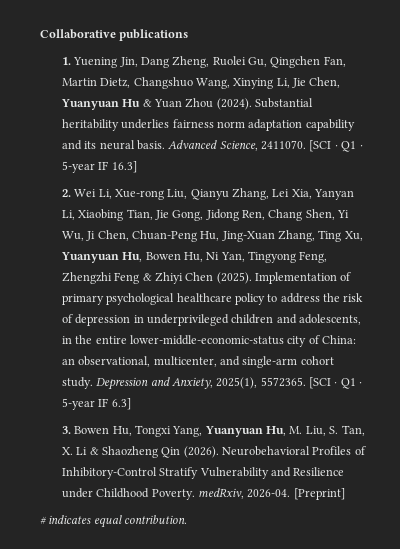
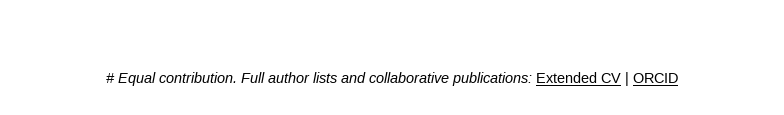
[40,29,189,41] [61,56,346,68] [61,77,341,89] [60,98,314,110] [61,119,355,131] [61,140,363,152] [61,161,137,173] [61,188,355,200] [61,209,350,221] [61,230,363,242] [60,251,328,263] [61,272,352,284] [61,293,364,305] [61,314,362,326] [61,335,357,347] [61,356,334,368] [61,377,363,390] [61,398,131,410] [61,425,365,437] [61,446,366,458] [61,467,345,479] [61,488,345,500] [40,515,188,528] Collaborative publications // 1. Yuening Jin, Dang Zheng, Ruolei Gu, Qingchen Fan, Martin Dietz, Changshuo Wang, Xinying Li, Jie Chen, Yuanyuan Hu & Yuan Zhou (2024). Substantial heritability underlies fairness norm adaptation capability and its neural basis. Advanced Science, 2411070. [SCI · Q1 · 5-year IF 16.3] // 2. Wei Li, Xue-rong Liu, Qianyu Zhang, Lei Xia, Yanyan Li, Xiaobing Tian, Jie Gong, Jidong Ren, Chang Shen, Yi Wu, Ji Chen, Chuan-Peng Hu, Jing-Xuan Zhang, Ting Xu, Yuanyuan Hu, Bowen Hu, Ni Yan, Tingyong Feng, Zhengzhi Feng & Zhiyi Chen (2025). Implementation of primary psychological healthcare policy to address the risk of depression in underprivileged children and adolescents, in the entire lower-middle-economic-status city of China: an observational, multicenter, and single-arm cohort study. Depression and Anxiety, 2025(1), 5572365. [SCI · Q1 · 5-year IF 6.3] // 3. Bowen Hu, Tongxi Yang, Yuanyuan Hu, M. Liu, S. Tan, X. Li & Shaozheng Qin (2026). Neurobehavioral Profiles of Inhibitory-Control Stratify Vulnerability and Resilience under Childhood Poverty. medRxiv, 2026-04. [Preprint] // # indicates equal contribution. -> [106,72,678,86] # Equal contribution. Full author lists and collaborative publications: Extended CV | ORCID

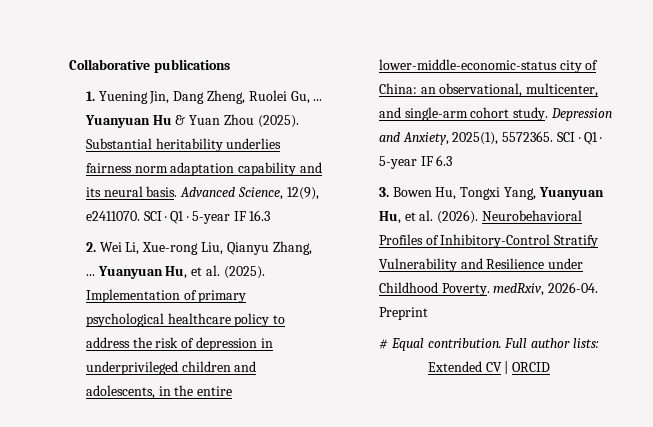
(106, 78) none -> [69,59,230,73] [85,90,323,104] [84,114,299,128] [85,138,282,152] [85,162,322,176] [85,186,319,200] [85,210,271,224] [85,241,312,255] [85,265,265,279] [85,289,247,303] [85,313,286,327] [85,337,273,351] [85,361,257,375] [85,385,233,399] [378,59,599,73] [378,83,599,97] [378,107,612,121] [378,131,603,145] [378,155,453,169] [378,187,604,200] [378,210,582,224] [378,234,599,248] [378,258,584,272] [378,282,599,296] [378,307,428,320] Collaborative publications // 1. Yuening Jin, Dang Zheng, Ruolei Gu, ... Yuanyuan Hu & Yuan Zhou (2025). Substantial heritability underlies fairness norm adaptation capability and its neural basis. Advanced Science, 12(9), e2411070. SCI · Q1 · 5-year IF 16.3 // 2. Wei Li, Xue-rong Liu, Qianyu Zhang, ... Yuanyuan Hu, et al. (2025). Implementation of primary psychological healthcare policy to address the risk of depression in underprivileged children and adolescents, in the entire lower-middle-economic-status city of China: an observational, multicenter, and single-arm cohort study. Depression and Anxiety, 2025(1), 5572365. SCI · Q1 · 5-year IF 6.3 // 3. Bowen Hu, Tongxi Yang, Yuanyuan Hu, et al. (2026). Neurobehavioral Profiles of Inhibitory-Control Stratify Vulnerability and Resilience under Childhood Poverty. medRxiv, 2026-04. Preprint //
[313,72,532,86] lists and collaborative publications: -> [572,338,599,348] lists:

